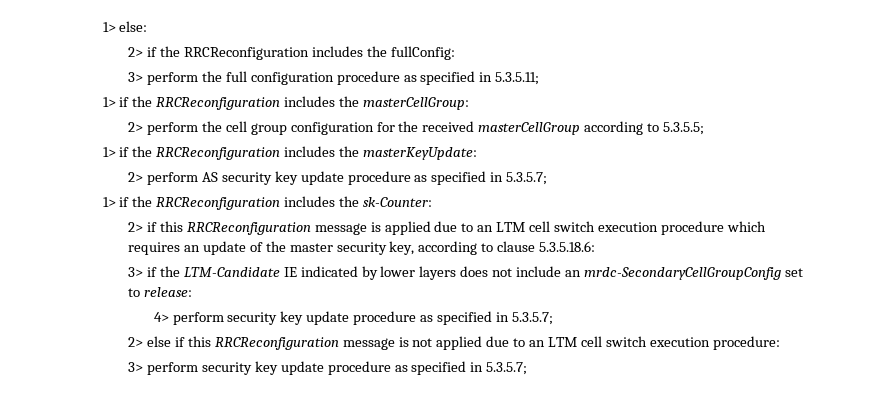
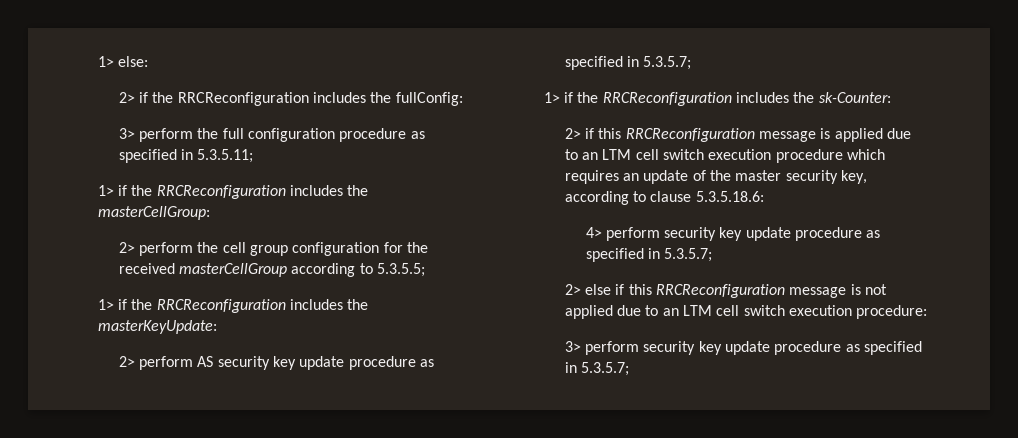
[128,266,803,280] [128,287,192,297] // 3> if the LTM-Candidate IE indicated by lower layers does not include an mrdc-SecondaryCellGroupConfig set to release: -> (764, 196) none

